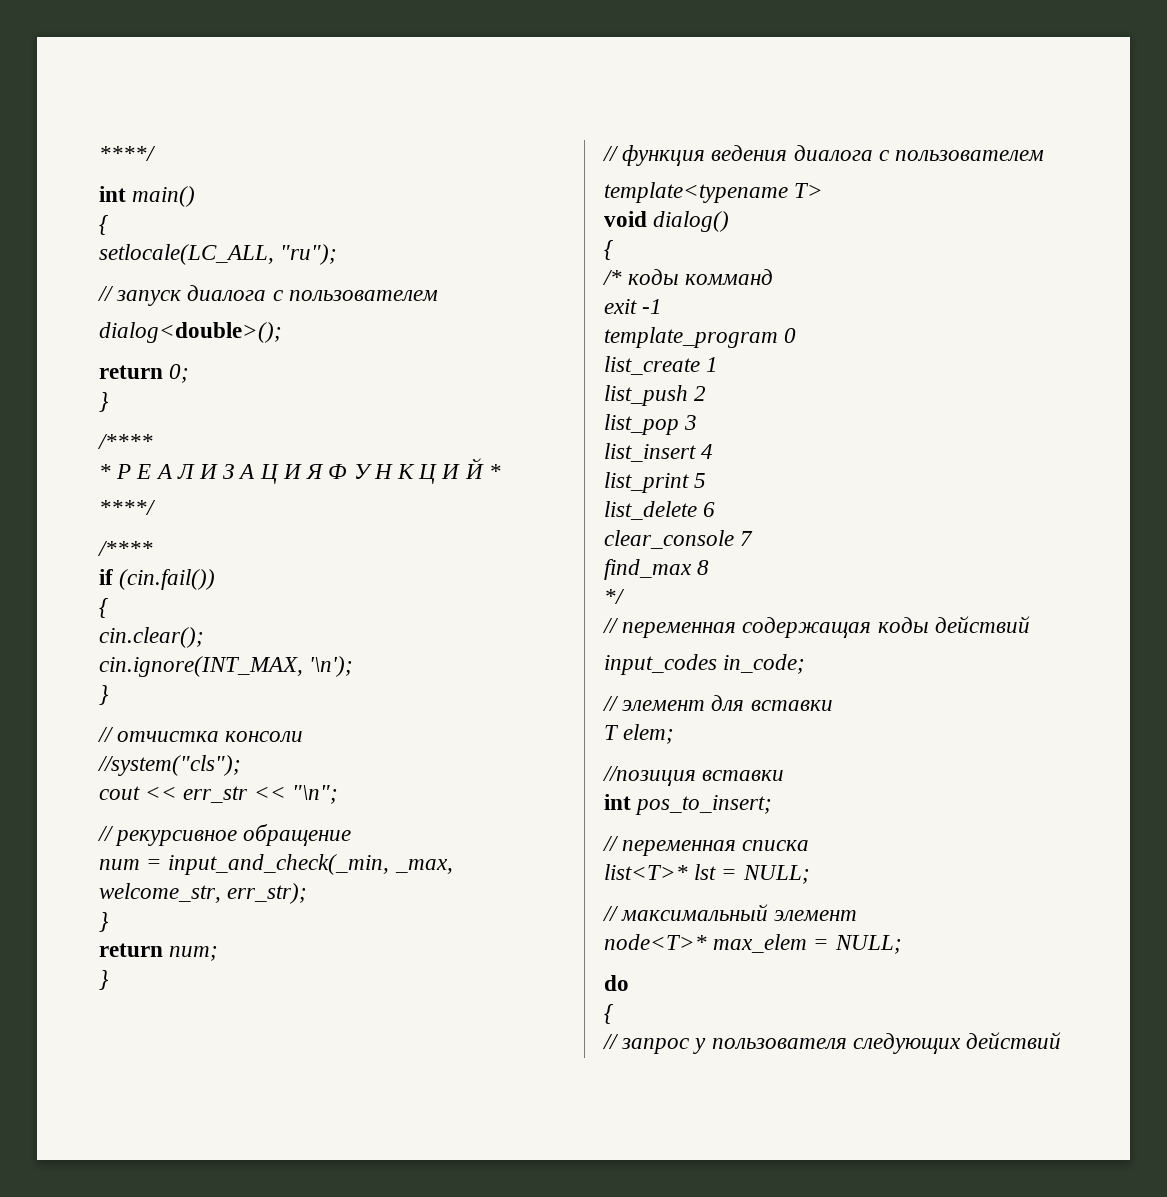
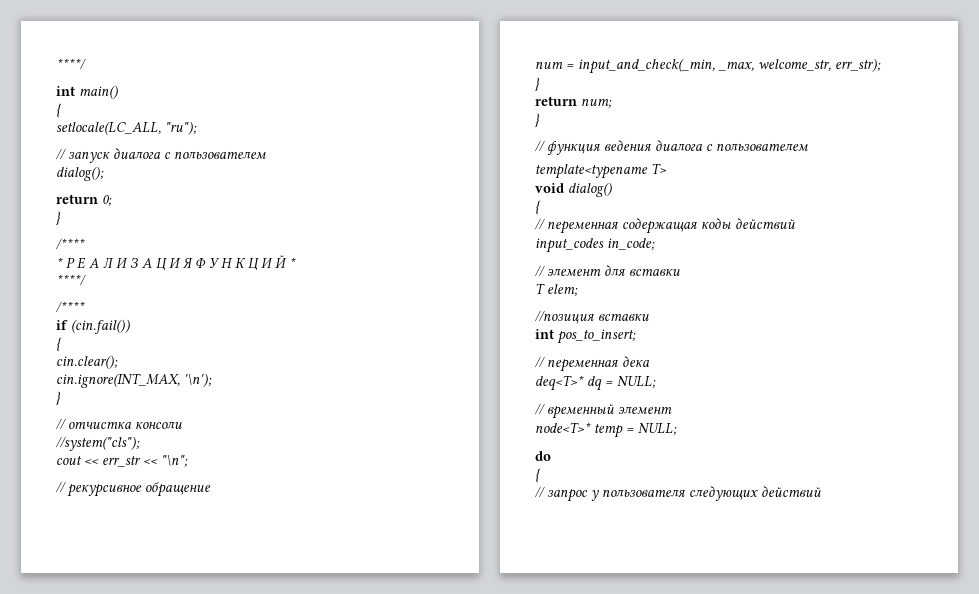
[99,322,282,343] dialog<double>(); -> [56,166,104,181] dialog();
[602,269,774,285] [604,299,663,314] [604,327,797,348] [604,356,719,375] [604,385,707,406] [604,414,698,435] [604,443,714,462] [604,472,707,493] [604,501,716,520] [604,530,754,549] [604,559,710,580] [604,589,625,604] // /* коды комманд // exit -1 // template_program 0 // list_create 1 // list_push 2 // list_pop 3 // list_insert 4 // list_print 5 // list_delete 6 // clear_console 7 // find_max 8 // */ -> (541, 207) none
[742,840,810,851] [604,864,717,880] списка // list<T>* lst -> [622,356,650,367] [535,375,602,391] дека // deq<T>* dq
[621,904,769,921] максимальный -> [547,404,614,419] временный
[713,934,808,953] max_elem -> [594,424,623,438] temp

